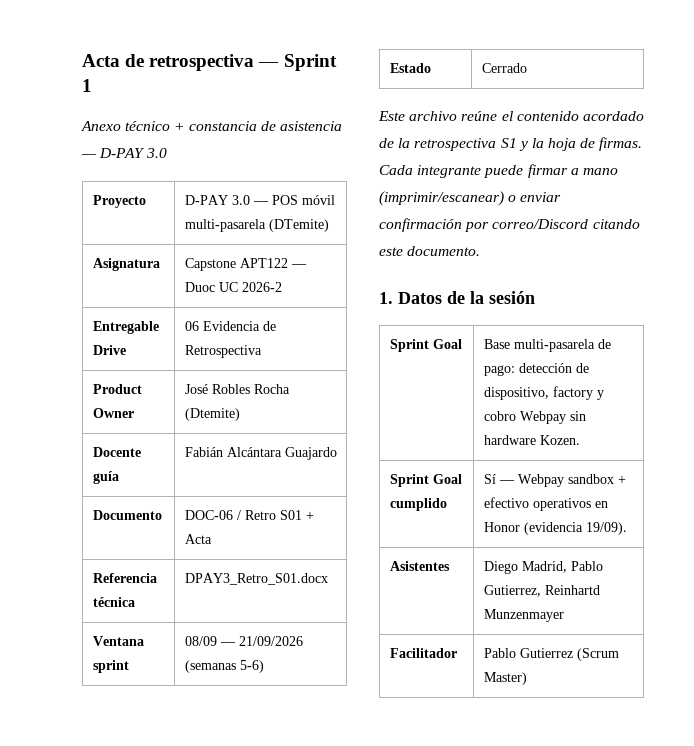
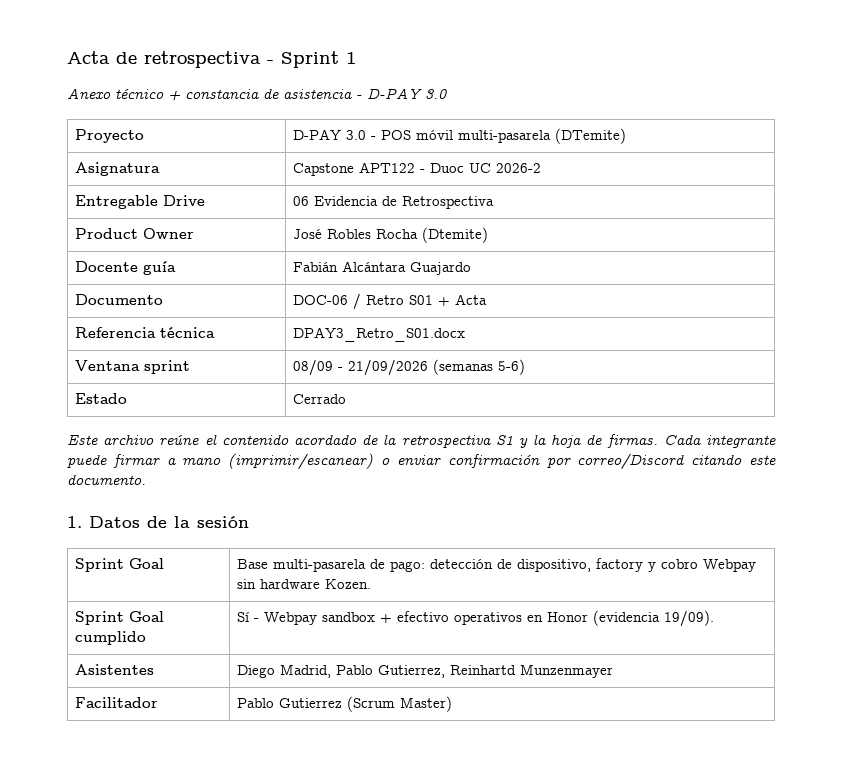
[258,62,280,67] — -> [267,60,274,64] -
[81,154,96,158] — -> [356,95,362,99] -
[252,201,269,205] — -> [371,136,377,140] -
[290,264,307,268] — -> [420,169,426,173] -
[219,642,236,646] — -> [338,367,344,371] -
[498,480,515,484] — -> [254,618,260,622] -

